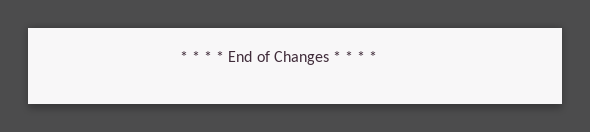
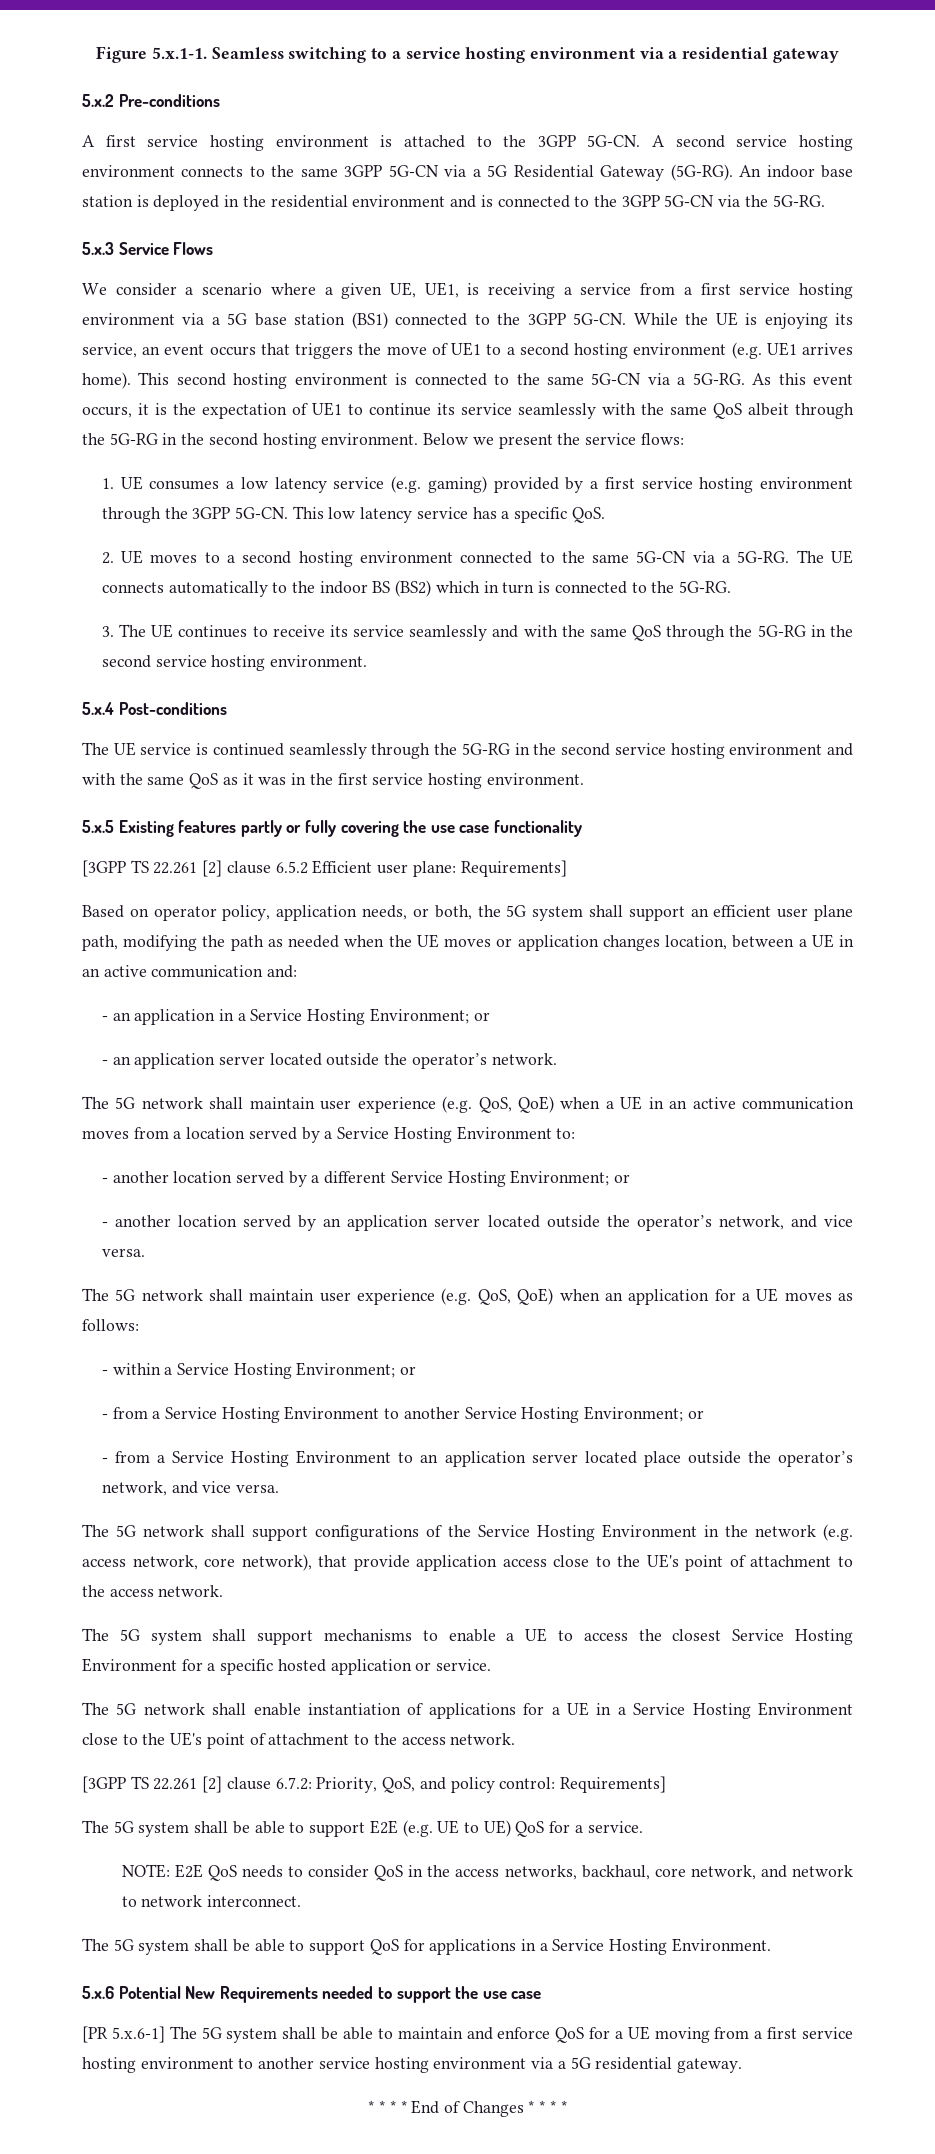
(179, 56) none -> [96,46,839,63] [82,94,220,107] [82,135,853,151] [82,164,853,181] [82,195,825,211] [82,242,214,255] [82,282,853,299] [82,312,854,329] [82,342,854,359] [82,372,853,389] [82,402,854,419] [82,433,684,449] [101,476,853,493] [101,506,605,523] [101,550,854,567] [101,580,732,597] [101,624,854,641] [101,655,368,671] [82,702,227,715] [82,742,854,759] [82,773,584,789] [82,820,582,837] [82,860,567,877] [82,905,853,921] [82,934,855,951] [82,965,298,978] [101,1008,490,1025] [101,1053,557,1069] [82,1096,854,1113] [82,1126,576,1143] [101,1170,631,1187] [101,1215,854,1231] [101,1248,145,1257] [82,1288,854,1305] [82,1319,139,1331] [101,1362,417,1379] [101,1406,704,1423] [101,1450,854,1467] [101,1481,280,1496] [82,1524,853,1541] [82,1554,853,1571] [82,1585,224,1597] [82,1628,853,1645] [82,1658,492,1675] [82,1702,853,1719] [82,1732,516,1749] [82,1776,666,1793] [82,1820,643,1837] [121,1864,854,1881] [121,1895,302,1907] [82,1938,771,1955] [82,1986,542,2003] [82,2026,854,2043] [82,2057,742,2073] Figure 5.x.1-1. Seamless switching to a service hosting environment via a residential gateway // 5.x.2 Pre-conditions // A first service hosting environment is attached to the 3GPP 5G-CN. A second service hosting environment connects to the same 3GPP 5G-CN via a 5G Residential Gateway (5G-RG). An indoor base station is deployed in the residential environment and is connected to the 3GPP 5G-CN via the 5G-RG. // 5.x.3 Service Flows // We consider a scenario where a given UE, UE1, is receiving a service from a first service hosting environment via a 5G base station (BS1) connected to the 3GPP 5G-CN. While the UE is enjoying its service, an event occurs that triggers the move of UE1 to a second hosting environment (e.g. UE1 arrives home). This second hosting environment is connected to the same 5G-CN via a 5G-RG. As this event occurs, it is the expectation of UE1 to continue its service seamlessly with the same QoS albeit through the 5G-RG in the second hosting environment. Below we present the service flows: // 1. UE consumes a low latency service (e.g. gaming) provided by a first service hosting environment through the 3GPP 5G-CN. This low latency service has a specific QoS. // 2. UE moves to a second hosting environment connected to the same 5G-CN via a 5G-RG. The UE connects automatically to the indoor BS (BS2) which in turn is connected to the 5G-RG. // 3. The UE continues to receive its service seamlessly and with the same QoS through the 5G-RG in the second service hosting environment. // 5.x.4 Post-conditions // The UE service is continued seamlessly through the 5G-RG in the second service hosting environment and with the same QoS as it was in the first service hosting environment. // 5.x.5 Existing features partly or fully covering the use case functionality // [3GPP TS 22.261 [2] clause 6.5.2 Efficient user plane: Requirements] // Based on operator policy, application needs, or both, the 5G system shall support an efficient user plane path, modifying the path as needed when the UE moves or application changes location, between a UE in an active communication and: // - an application in a Service Hosting Environment; or // - an application server located outside the operator’s network. // The 5G network shall maintain user experience (e.g. QoS, QoE) when a UE in an active communication moves from a location served by a Service Hosting Environment to: // - another location served by a different Service Hosting Environment; or // - another location served by an application server located outside the operator’s network, and vice versa. // The 5G network shall maintain user experience (e.g. QoS, QoE) when an application for a UE moves as follows: // - within a Service Hosting Environment; or // - from a Service Hosting Environment to another Service Hosting Environment; or // - from a Service Hosting Environment to an application server located place outside the operator’s network, and vice versa. // The 5G network shall support configurations of the Service Hosting Environment in the network (e.g. access network, core network), that provide application access close to the UE's point of attachment to the access network. // The 5G system shall support mechanisms to enable a UE to access the closest Service Hosting Environment for a specific hosted application or service. // The 5G network shall enable instantiation of applications for a UE in a Service Hosting Environment close to the UE's point of attachment to the access network. // [3GPP TS 22.261 [2] clause 6.7.2: Priority, QoS, and policy control: Requirements] // The 5G system shall be able to support E2E (e.g. UE to UE) QoS for a service. // NOTE: E2E QoS needs to consider QoS in the access networks, backhaul, core network, and network to network interconnect. // The 5G system shall be able to support QoS for applications in a Service Hosting Environment. // 5.x.6 Potential New Requirements needed to support the use case // [PR 5.x.6-1] The 5G system shall be able to maintain and enforce QoS for a UE moving from a first service hosting environment to another service hosting environment via a 5G residential gateway. //

